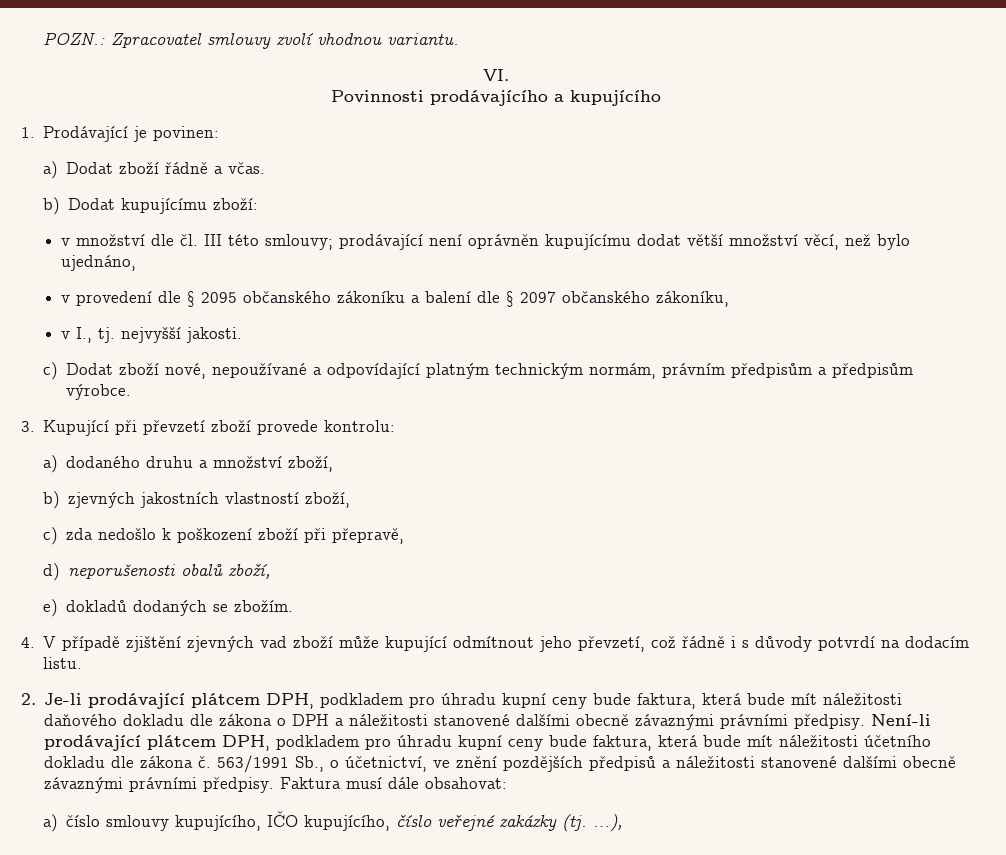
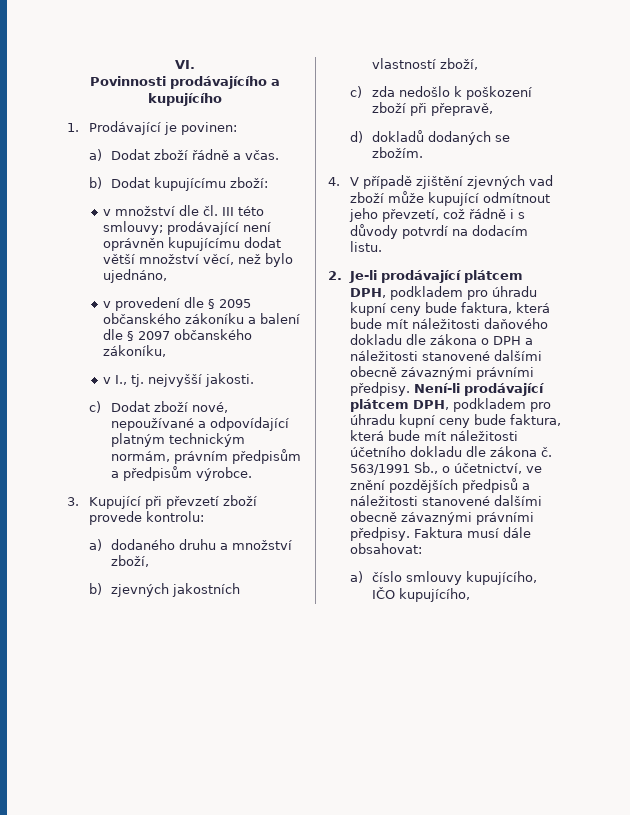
[42,32,459,49] POZN.: Zpracovatel smlouvy zvolí vhodnou variantu. // -> (174, 64) none
[67,564,271,579] [42,599,58,617] neporušenosti obalů zboží, // e) -> (364, 137) none
[395,814,623,832] číslo veřejné zakázky (tj. …), -> (471, 595) none

